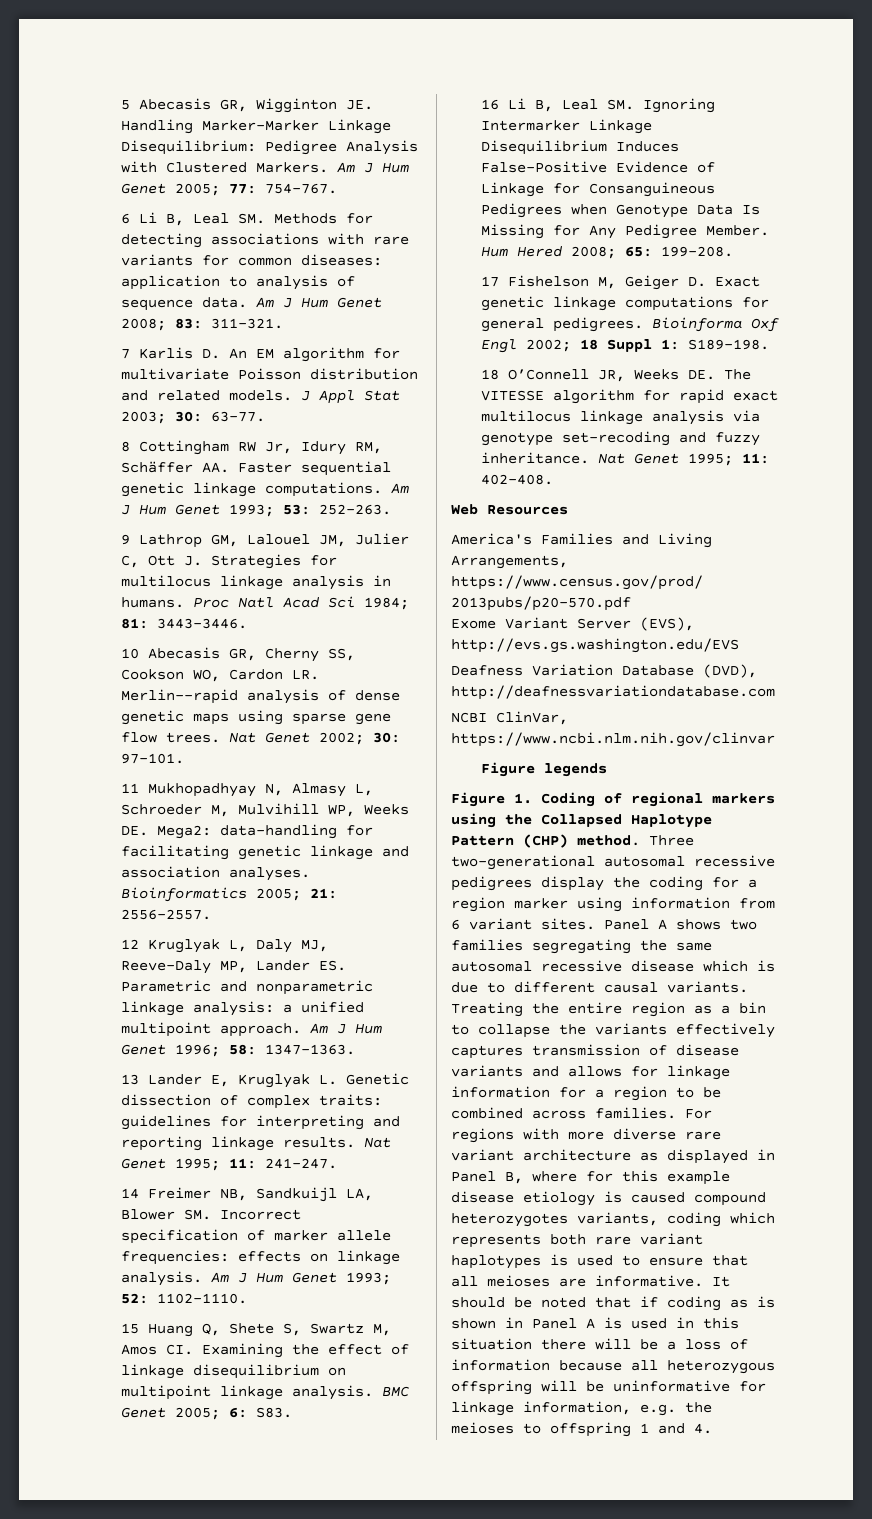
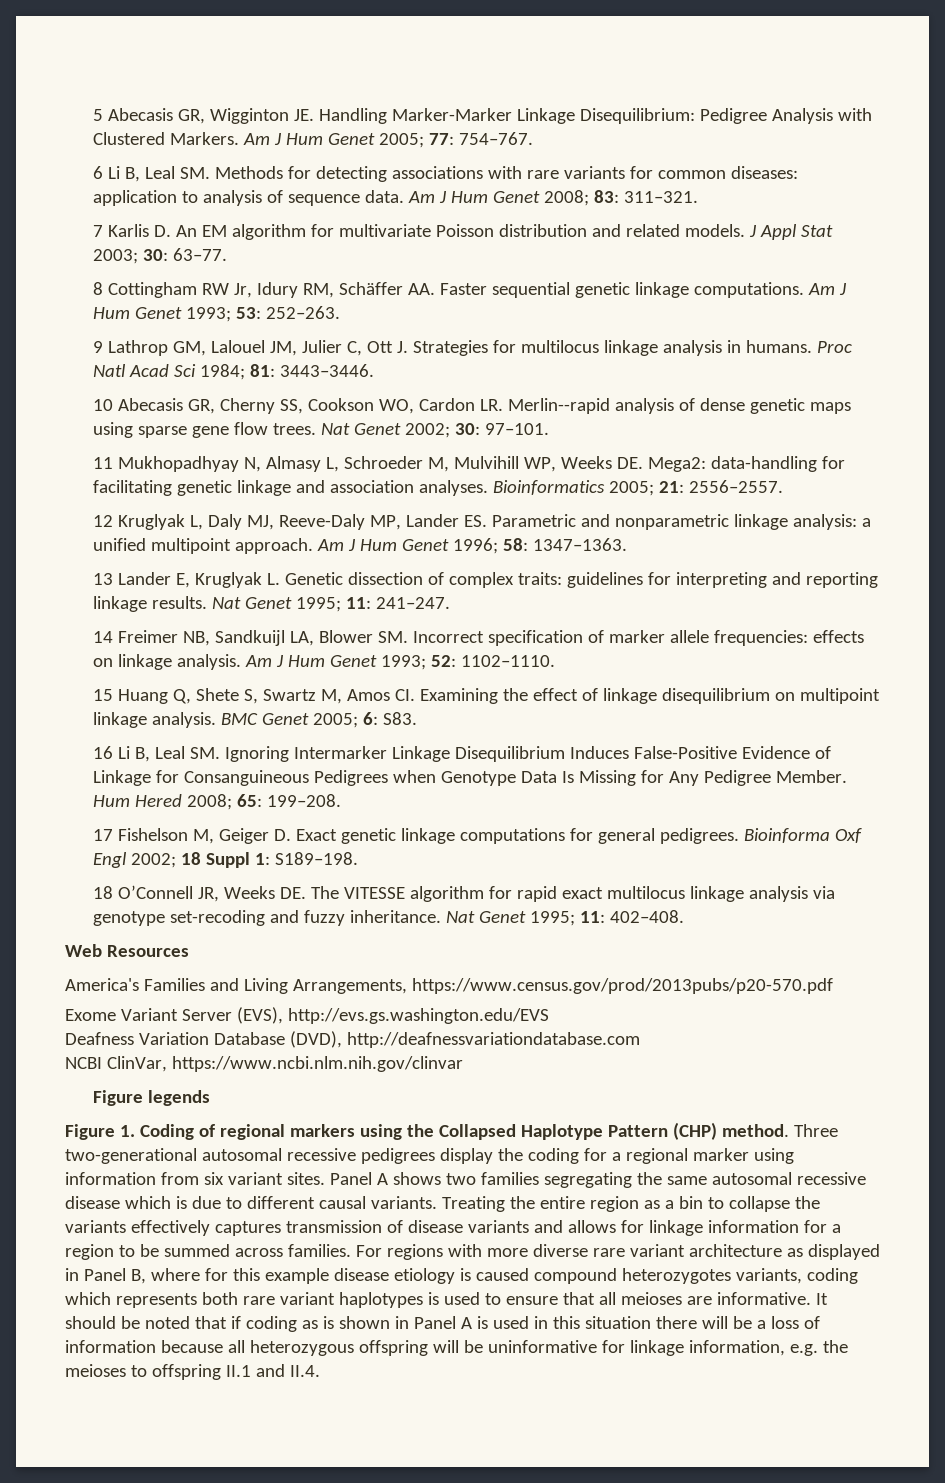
[451,897,505,912] region -> [625,1148,688,1164] regional
[451,919,460,930] 6 -> [203,1172,224,1185] six
[451,1107,523,1119] combined -> [163,1244,230,1257] summed
[640,1423,712,1434] 1 and 4. -> [225,1364,320,1377] II.1 and II.4.

